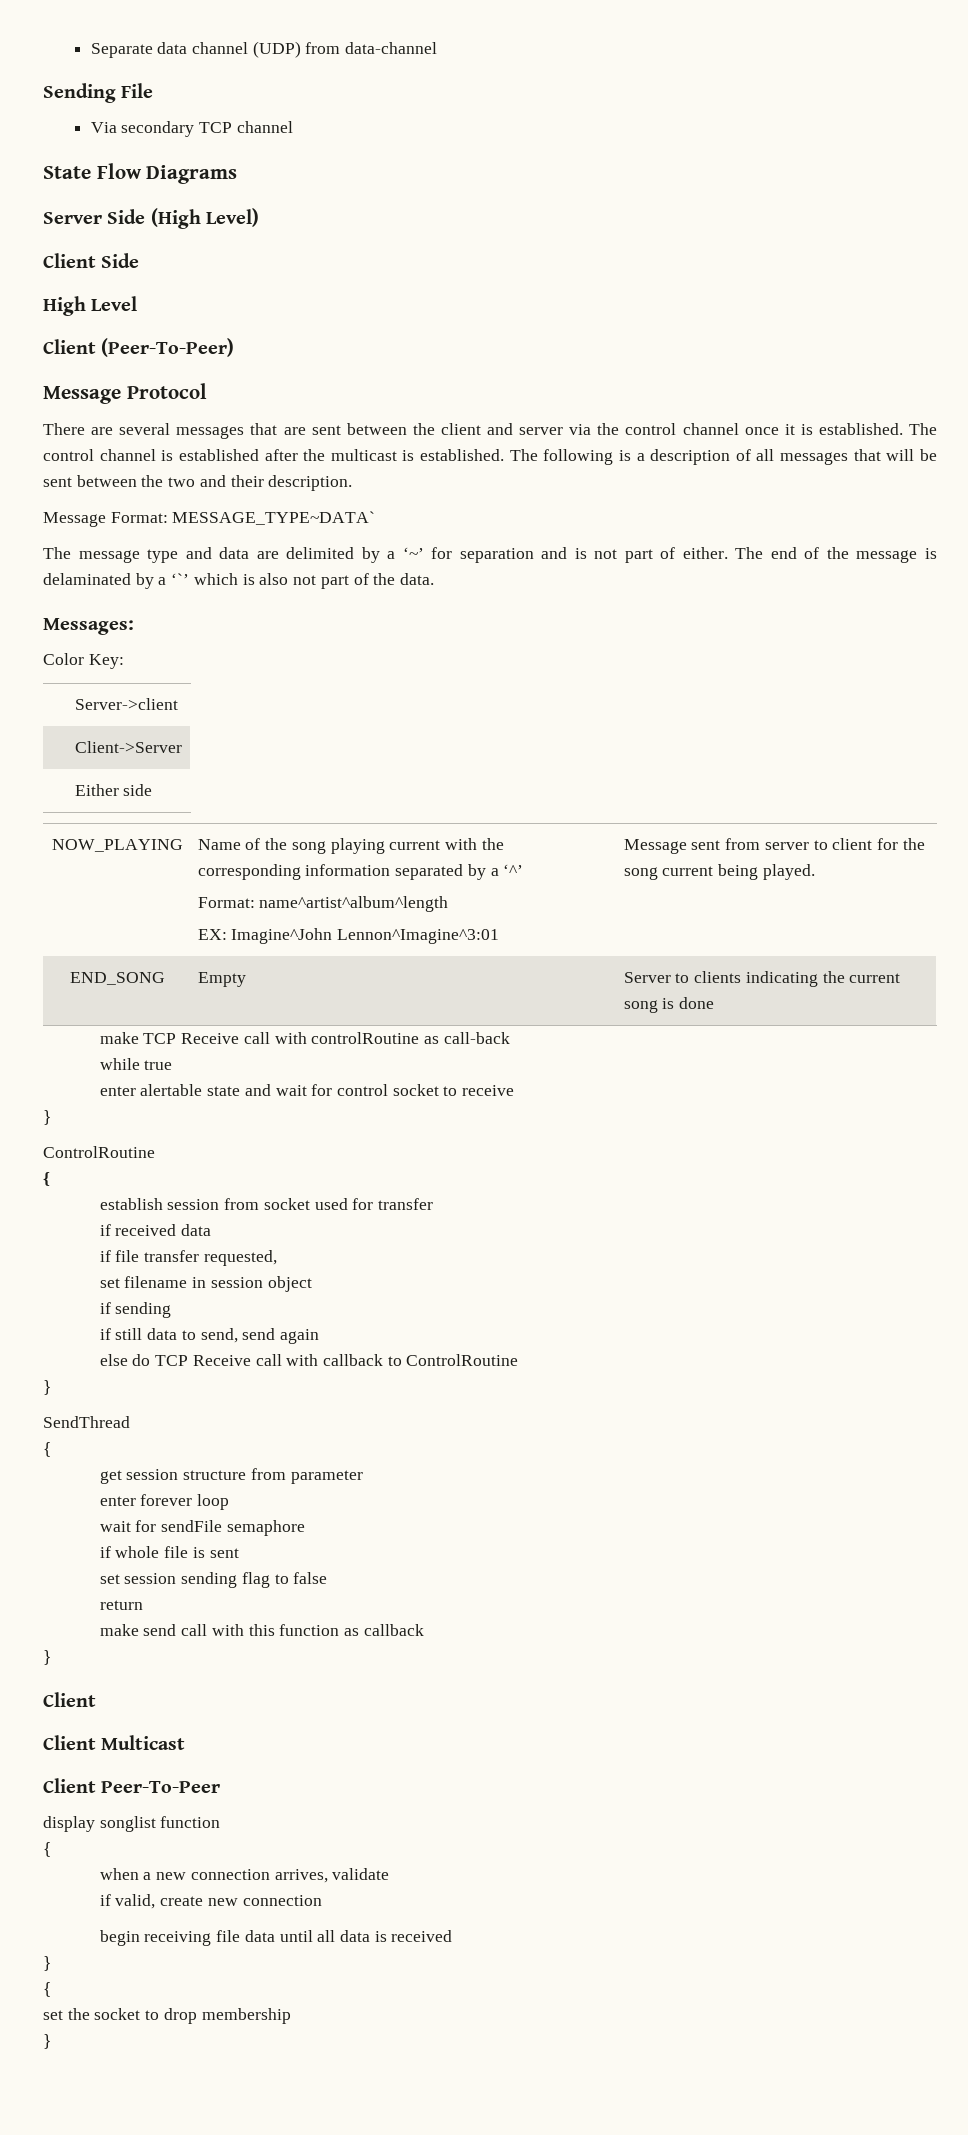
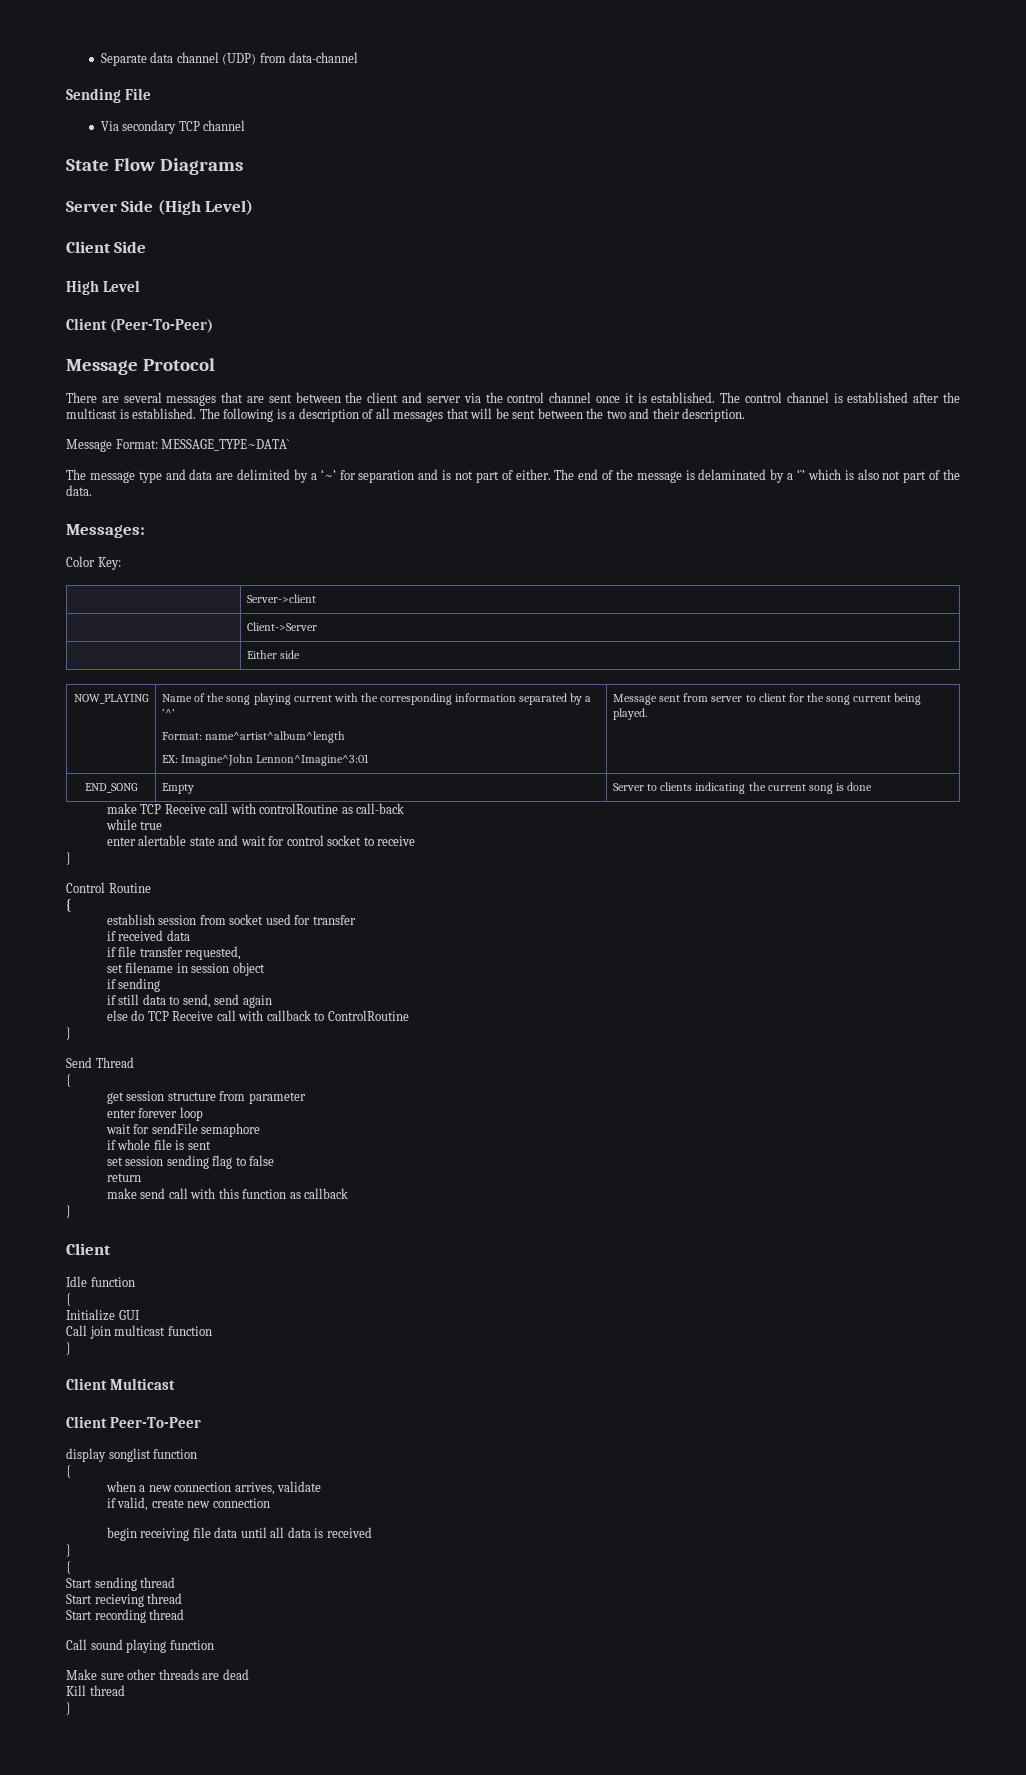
[43,1146,155,1158] ControlRoutine -> [66,882,151,893] Control Routine
[43,1416,130,1428] SendThread -> [66,1057,134,1068] Send Thread
(96, 1699) none -> [66,1276,135,1287] [66,1293,71,1306] [66,1309,140,1321] [66,1325,212,1339] [66,1342,71,1355] // Idle function // { // Initialize GUI // Call join multicast function // }
[43,2008,291,2024] set the socket to drop membership -> [66,1577,176,1591] [66,1593,183,1607] [66,1609,185,1623] [66,1639,214,1653] [66,1669,249,1680] [66,1685,125,1696] Start sending thread // Start recieving thread // Start recording thread // Call sound playing function // Make sure other threads are dead // Kill thread

